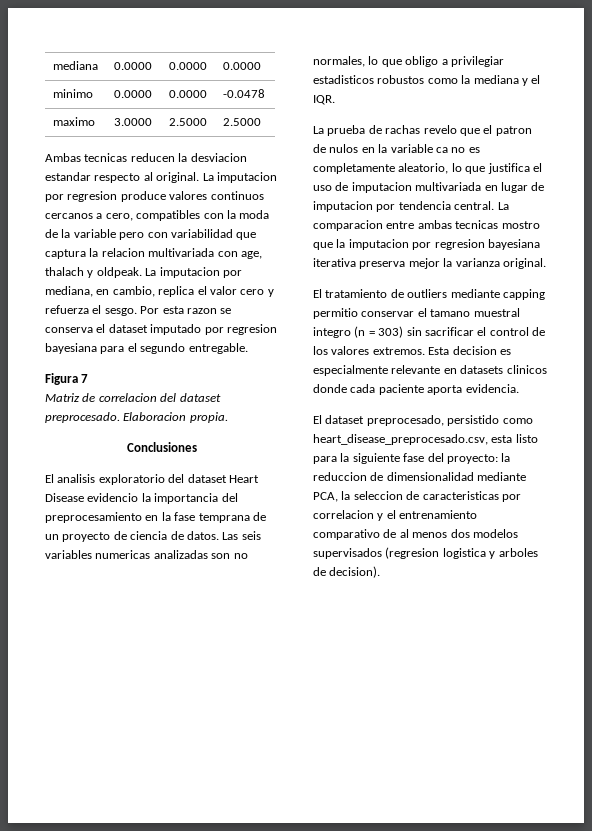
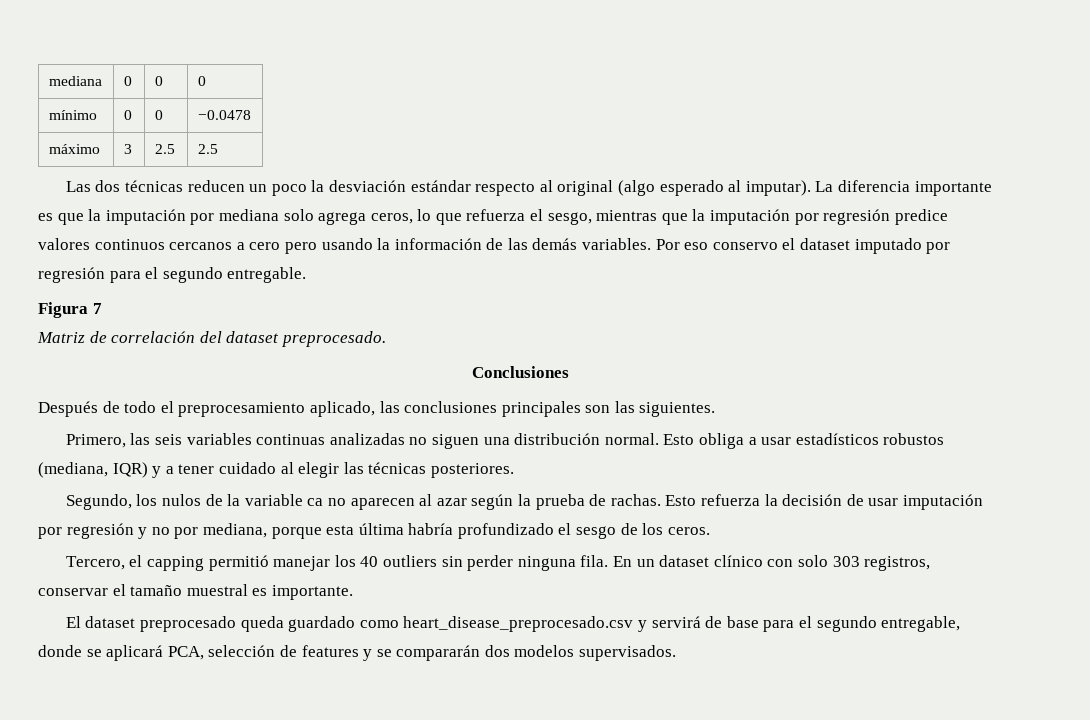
[113,62,152,70] [168,62,207,70] [222,62,261,70] [52,89,93,98] [113,90,152,98] [168,90,207,98] [222,89,265,98] [52,117,95,126] [113,118,152,126] [168,118,207,126] [222,118,261,126] [45,153,247,162] [45,172,277,183] [45,191,264,202] [45,210,270,221] [45,229,257,240] [45,248,262,259] [45,267,242,278] [45,286,274,297] [45,305,232,316] [45,327,93,333] 0.0000 | 0.0000 | 0.0000 // minimo | 0.0000 | 0.0000 | -0.0478 // maximo | 3.0000 | 2.5000 | 2.5000 // Ambas tecnicas reducen la desviacion estandar respecto al original. La imputacion por regresion produce valores continuos cercanos a cero, compatibles con la moda de la variable pero con variabilidad que captura la relacion multivariada con age, thalach y oldpeak. La imputacion por mediana, en cambio, replica el valor cero y refuerza el sesgo. Por esta razon se conserva -> [123,76,132,86] [154,76,163,86] [197,76,206,86] [48,110,97,120] [123,110,132,120] [154,110,163,120] [197,110,251,120] [48,144,100,154] [123,144,132,154] [154,144,175,154] [197,144,218,154] [65,180,992,196] [38,209,948,225] [38,238,778,254] 0 | 0 | 0 // mínimo | 0 | 0 | −0.0478 // máximo | 3 | 2.5 | 2.5 // Las dos técnicas reducen un poco la desviación estándar respecto al original (algo esperado al imputar). La diferencia importante es que la imputación por mediana solo agrega ceros, lo que refuerza el sesgo, mientras que la imputación por regresión predice valores continuos cercanos a cero pero usando la información de las demás variables. Por eso conservo
[226,324,277,335] [45,343,97,354] regresion bayesiana -> [38,267,105,283] regresión
[98,393,157,402] correlacion -> [111,331,196,343] correlación
[123,412,228,423] Elaboracion propia. -> (386, 339) none
[45,474,259,485] [45,493,238,504] [45,512,266,523] [45,531,261,542] [45,550,248,559] [313,56,504,67] [313,75,541,86] [313,95,335,105] [313,125,532,136] [313,144,480,153] [313,163,542,174] [313,182,545,193] [313,201,509,212] [313,220,540,231] [313,239,540,250] [313,258,546,269] [313,289,545,300] [313,308,520,319] [313,326,545,338] [313,346,511,355] [313,365,547,376] [313,384,519,395] [313,415,533,426] [313,434,538,445] [313,453,511,464] [313,472,527,481] [313,491,521,502] [313,510,478,521] [313,529,518,540] [313,547,538,559] [313,566,381,578] El analisis exploratorio del dataset Heart Disease evidencio la importancia del preprocesamiento en la fase temprana de un proyecto de ciencia de datos. Las seis variables numericas analizadas son no normales, lo que obligo a privilegiar estadisticos robustos como la mediana y el IQR. // La prueba de rachas revelo que el patron de nulos en la variable ca no es completamente aleatorio, lo que justifica el uso de imputacion multivariada en lugar de imputacion por tendencia central. La comparacion entre ambas tecnicas mostro que la imputacion por regresion bayesiana iterativa preserva mejor la varianza original. // El tratamiento de outliers mediante capping permitio conservar el tamano muestral integro (n = 303) sin sacrificar el control de los valores extremos. Esta decision es especialmente relevante en datasets clinicos donde cada paciente aporta evidencia. // El dataset preprocesado, persistido como heart_disease_preprocesado.csv, esta listo para la siguiente fase del proyecto: la reduccion de dimensionalidad mediante PCA, la seleccion de caracteristicas por correlacion y el entrenamiento comparativo de al menos dos modelos supervisados (regresion logistica y arboles de decision). -> [38,401,716,417] [65,433,945,449] [38,462,514,478] [65,494,983,510] [38,523,710,539] [65,555,931,571] [38,584,353,600] [65,616,961,632] [38,645,677,661] Después de todo el preprocesamiento aplicado, las conclusiones principales son las siguientes. // Primero, las seis variables continuas analizadas no siguen una distribución normal. Esto obliga a usar estadísticos robustos (mediana, IQR) y a tener cuidado al elegir las técnicas posteriores. // Segundo, los nulos de la variable ca no aparecen al azar según la prueba de rachas. Esto refuerza la decisión de usar imputación por regresión y no por mediana, porque esta última habría profundizado el sesgo de los ceros. // Tercero, el capping permitió manejar los 40 outliers sin perder ninguna fila. En un dataset clínico con solo 303 registros, conservar el tamaño muestral es importante. // El dataset preprocesado queda guardado como heart_disease_preprocesado.csv y servirá de base para el segundo entregable, donde se aplicará PCA, selección de features y se compararán dos modelos supervisados.

